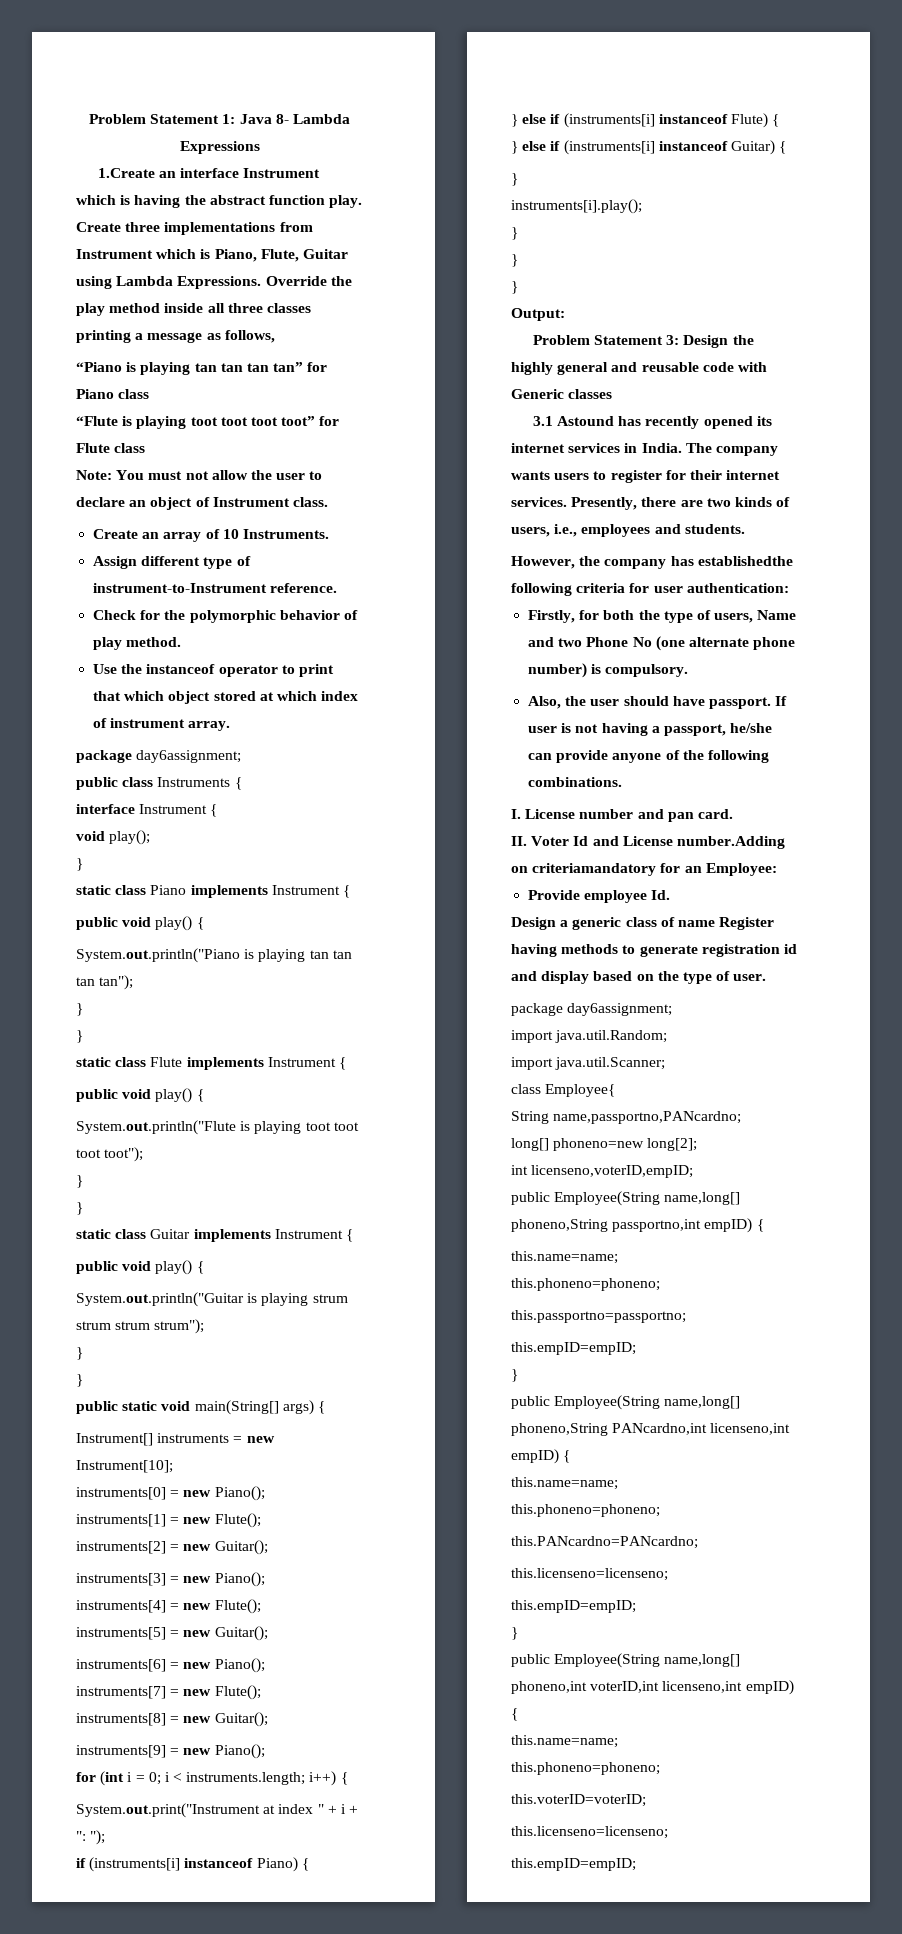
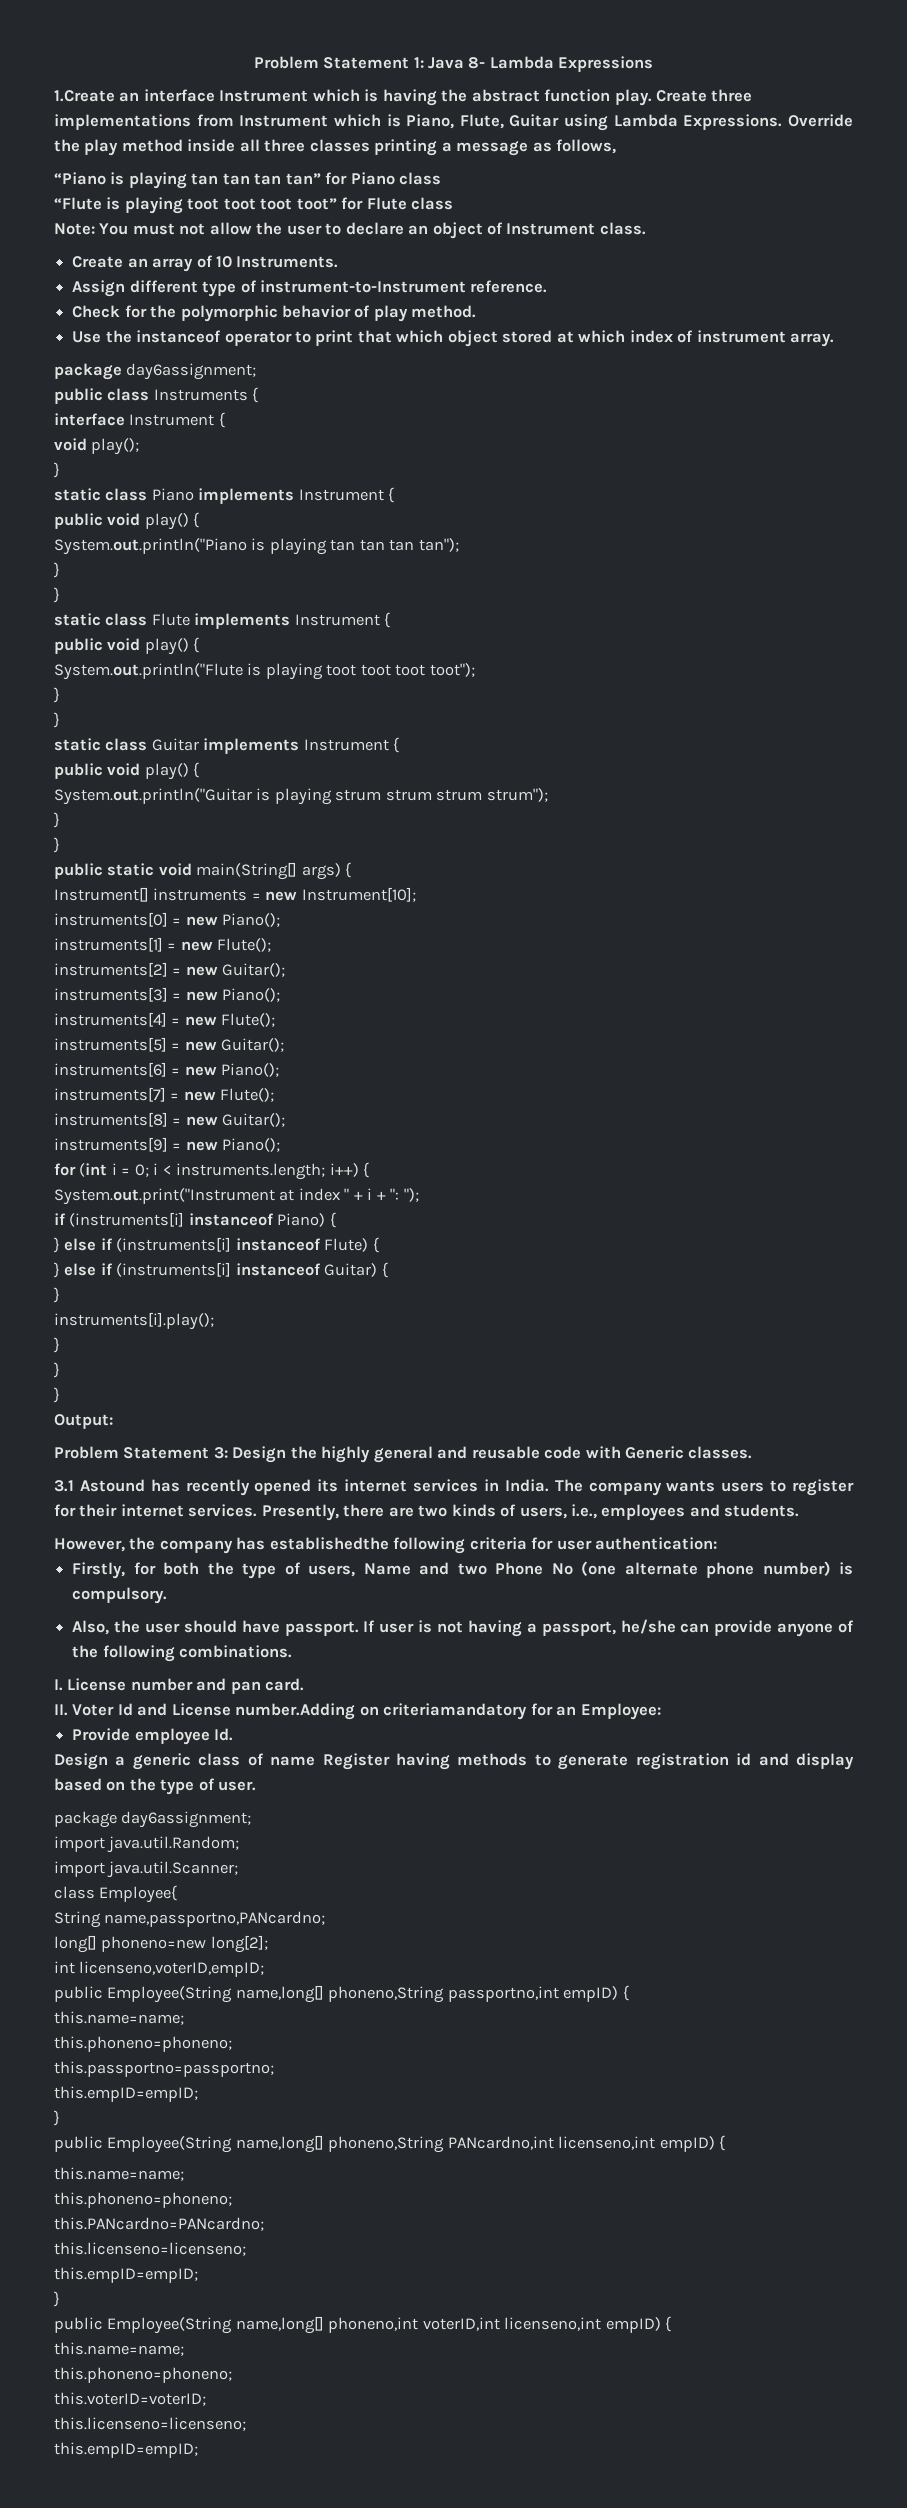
[568,389,613,399] classes -> [688,1446,753,1459] classes.

